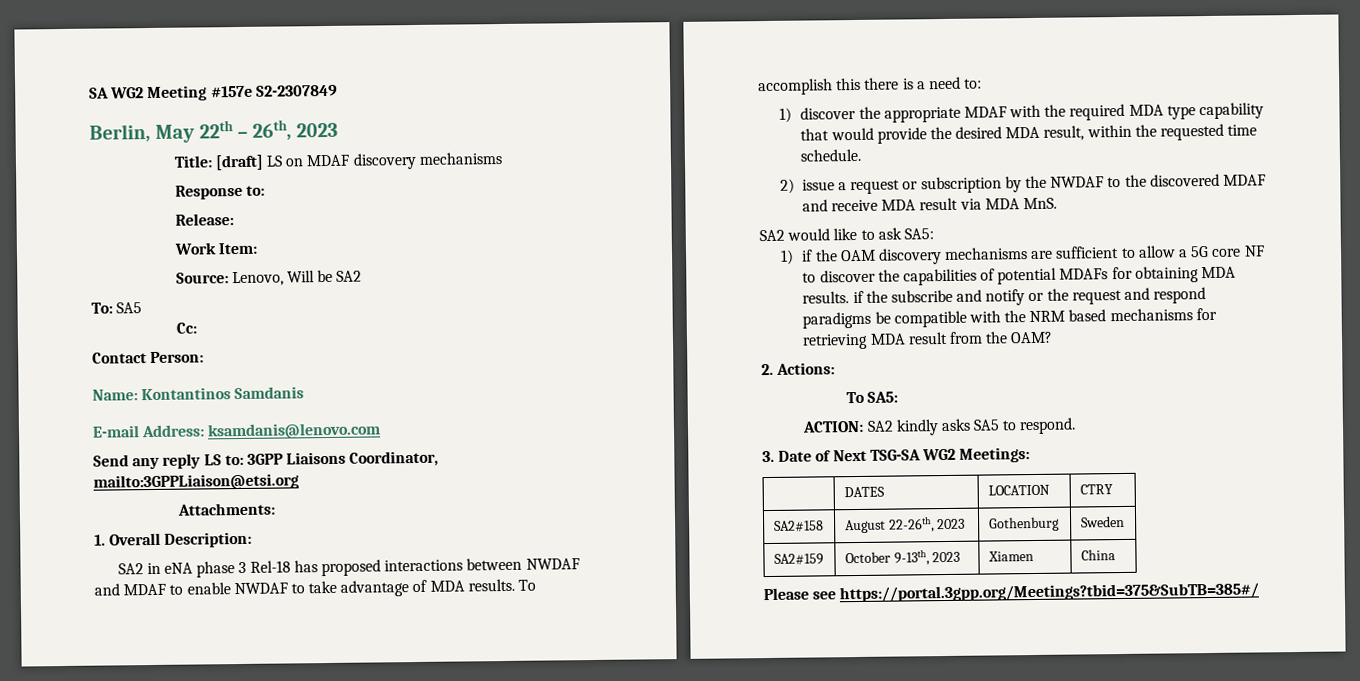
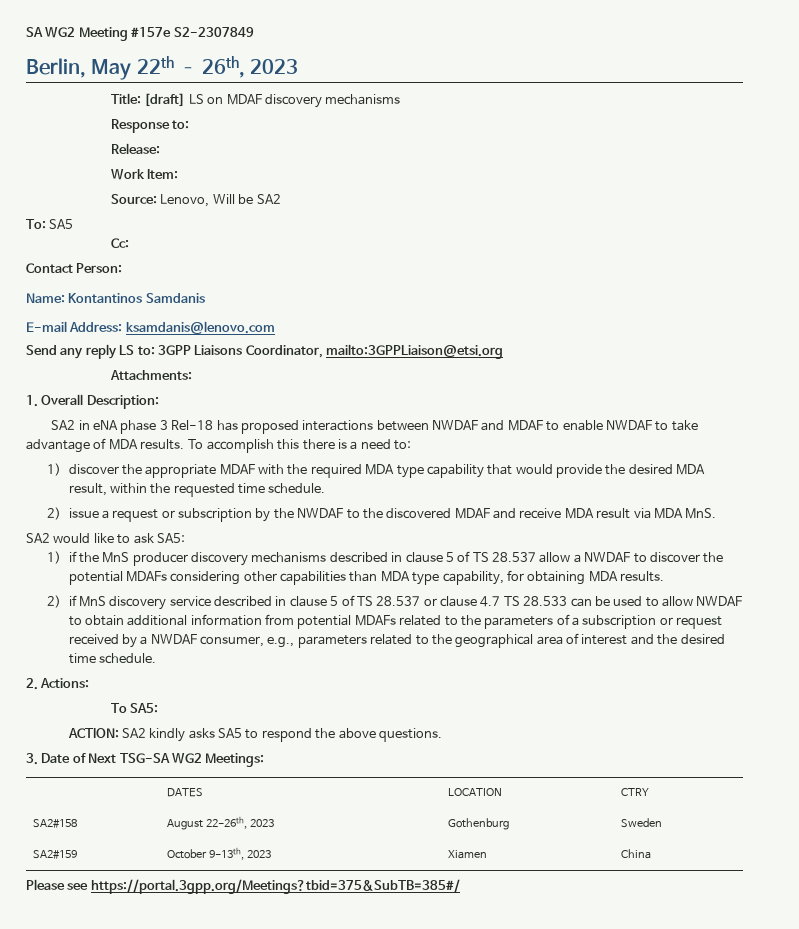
[839,245,1265,265] [802,266,1237,286] [802,287,1207,306] [802,307,1217,329] [802,331,1054,350] OAM discovery mechanisms are sufficient to allow a 5G core NF to discover the capabilities of potential MDAFs for obtaining MDA results. if the subscribe and notify or the request and respond paradigms be compatible with the NRM based mechanisms for retrieving MDA result from the OAM? -> [102,551,724,566] [68,570,664,585] [47,595,743,610] [68,614,723,629] [68,633,725,648] [68,653,156,664] MnS producer discovery mechanisms described in clause 5 of TS 28.537 allow a NWDAF to discover the potential MDAFs considering other capabilities than MDA type capability, for obtaining MDA results. // 2) if MnS discovery service described in clause 5 of TS 28.537 or clause 4.7 TS 28.533 can be used to allow NWDAF to obtain additional information from potential MDAFs related to the parameters of a subscription or request received by a NWDAF consumer, e.g., parameters related to the geographical area of interest and the desired time schedule.
[1019,417,1077,435] respond. -> [261,728,442,742] respond the above questions.

